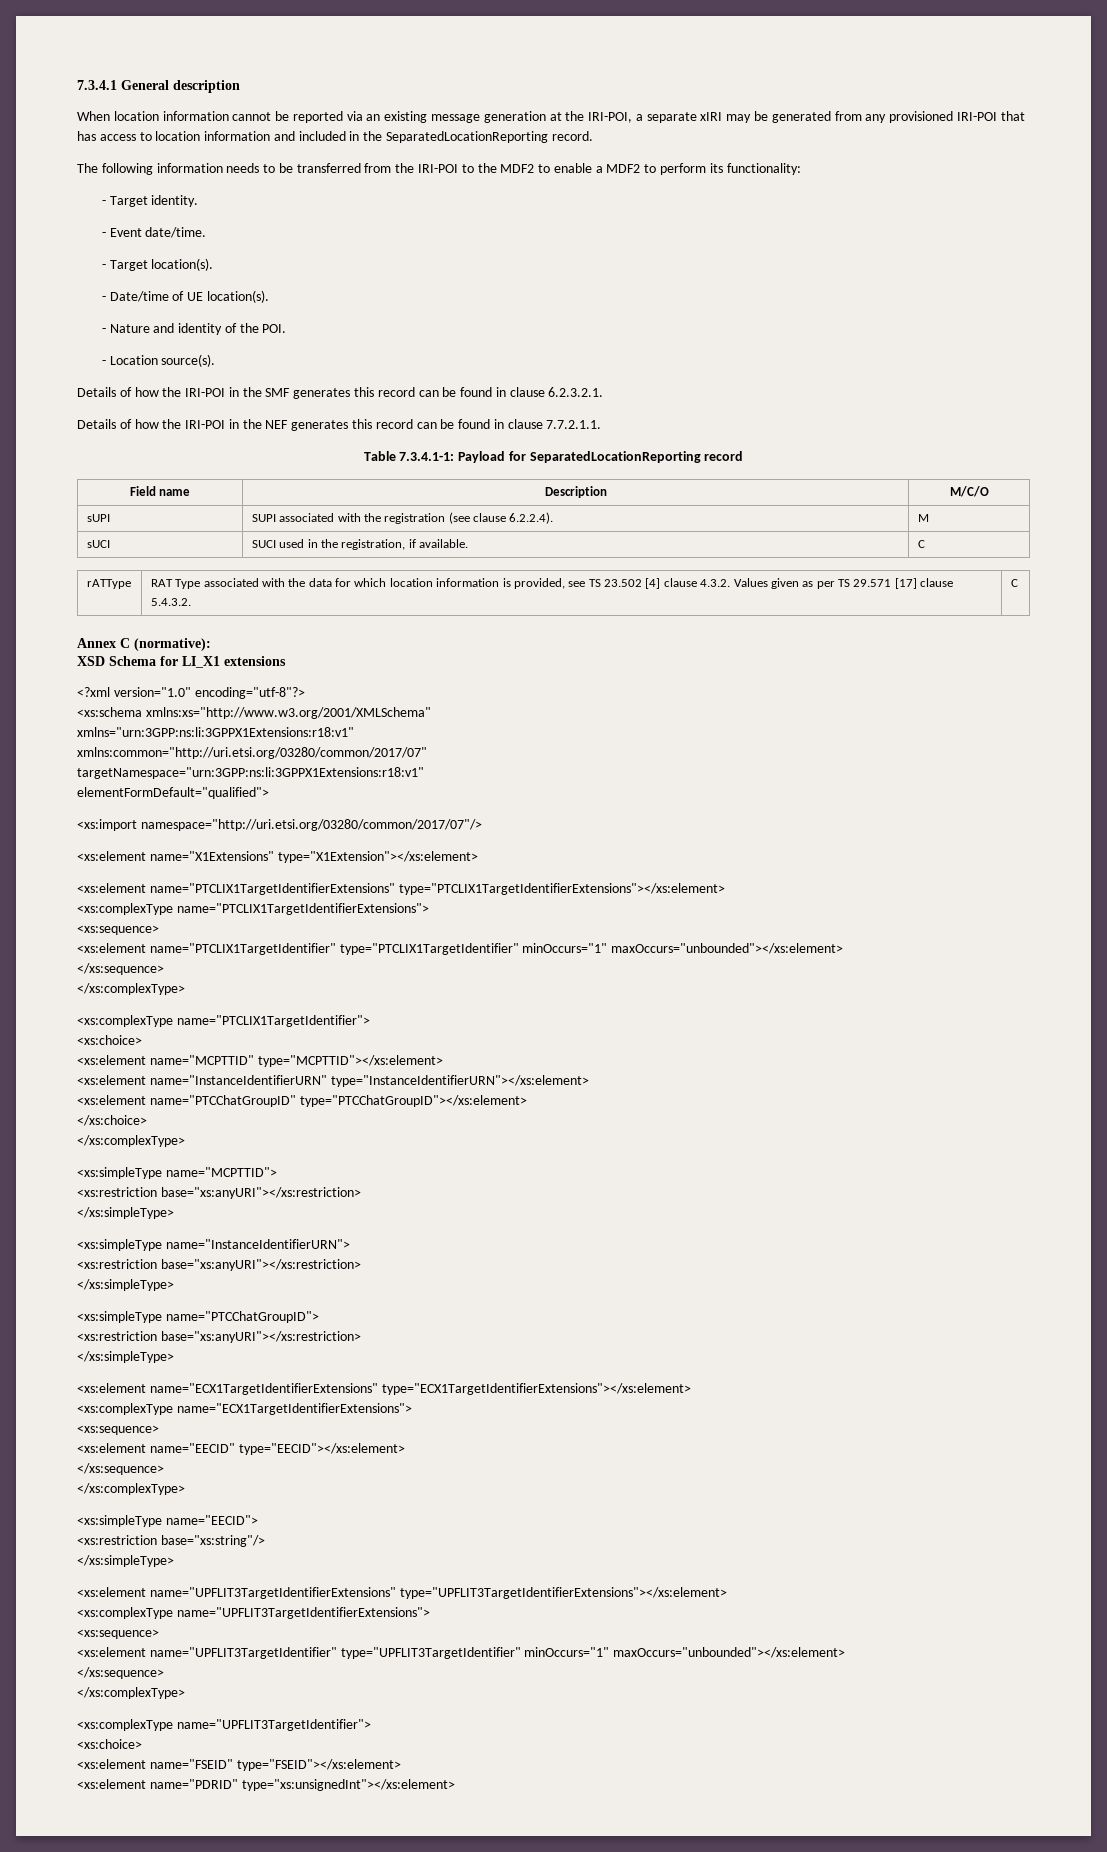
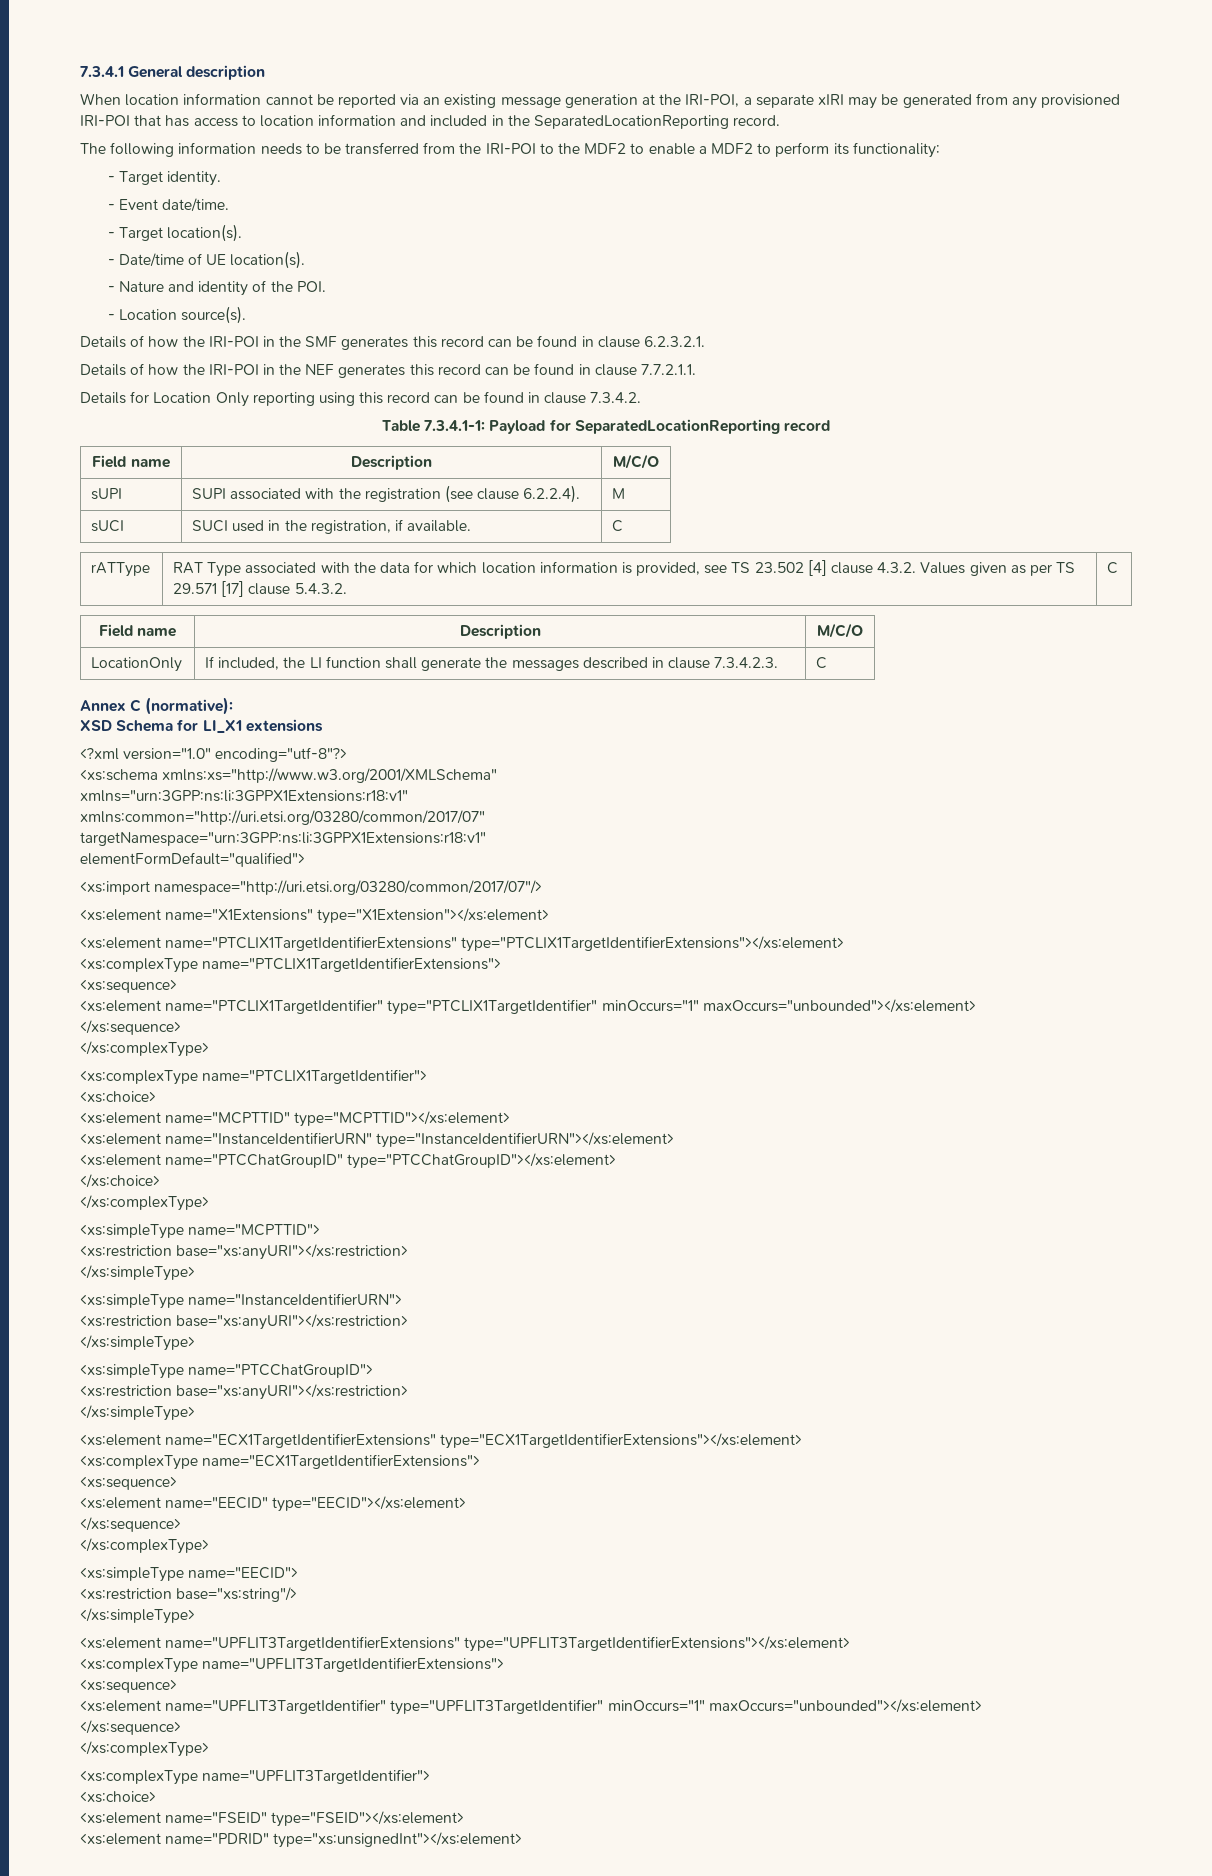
(602, 424) none -> [80,391,642,407] // Details for Location Only reporting using this record can be found in clause 7.3.4.2.
(1018, 583) none -> [98,624,177,637] [459,624,541,639] [817,623,863,638] [91,657,183,672] [205,656,779,671] [816,657,828,669] // Field name | Description | M/C/O // LocationOnly | If included, the LI function shall generate the messages described in clause 7.3.4.2.3. | C

